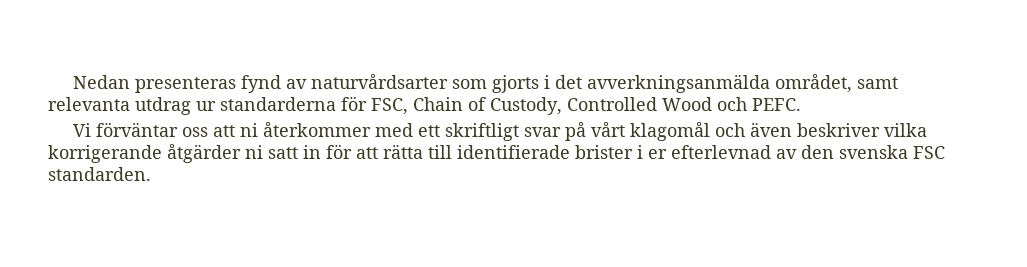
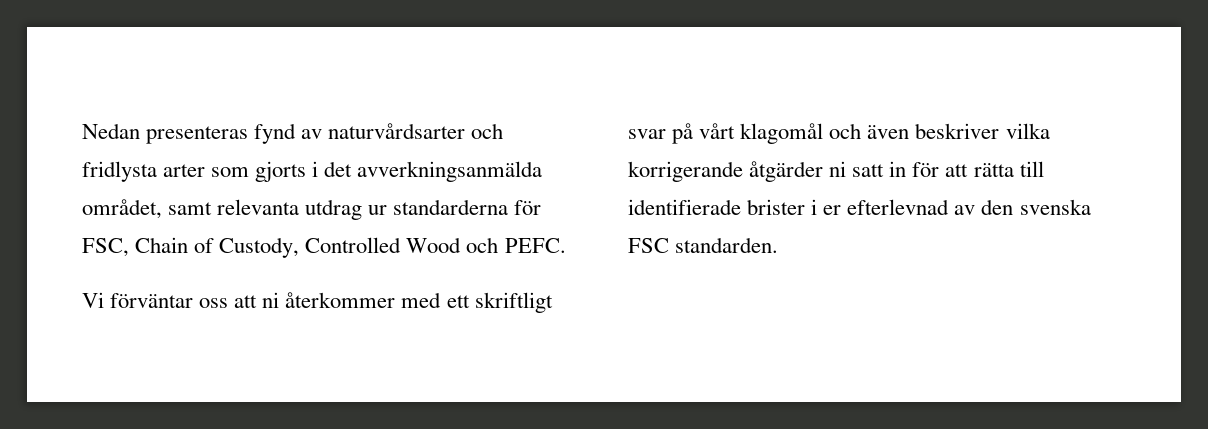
(449, 81) none -> [471,123,504,139] [82,161,206,182] och fridlysta arter

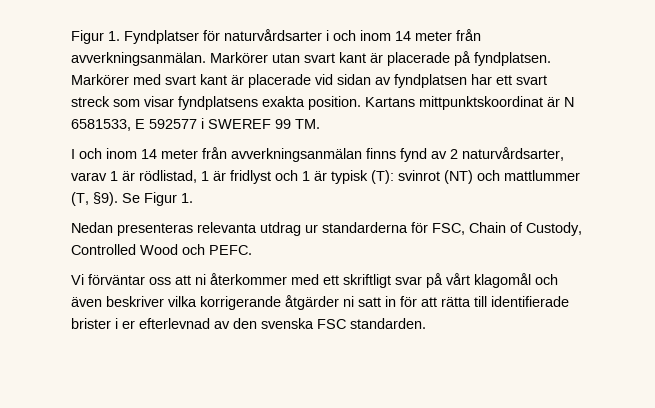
[82,123,504,144] [82,161,543,182] [82,199,213,219] Nedan presenteras fynd av naturvårdsarter och fridlysta arter som gjorts i det avverkningsanmälda området, samt -> [71,29,481,44] [71,51,551,66] [71,74,547,88] [71,96,574,110] [71,118,320,131] [71,147,564,162] [71,170,580,184] [71,192,193,206] [71,222,193,236] Figur 1. Fyndplatser för naturvårdsarter i och inom 14 meter från avverkningsanmälan. Markörer utan svart kant är placerade på fyndplatsen. Markörer med svart kant är placerade vid sidan av fyndplatsen har ett svart streck som visar fyndplatsens exakta position. Kartans mittpunktskoordinat är N 6581533, E 592577 i SWEREF 99 TM. // I och inom 14 meter från avverkningsanmälan finns fynd av 2 naturvårdsarter, varav 1 är rödlistad, 1 är fridlyst och 1 är typisk (T): svinrot (NT) och mattlummer (T, §9). Se Figur 1. // Nedan presenteras

